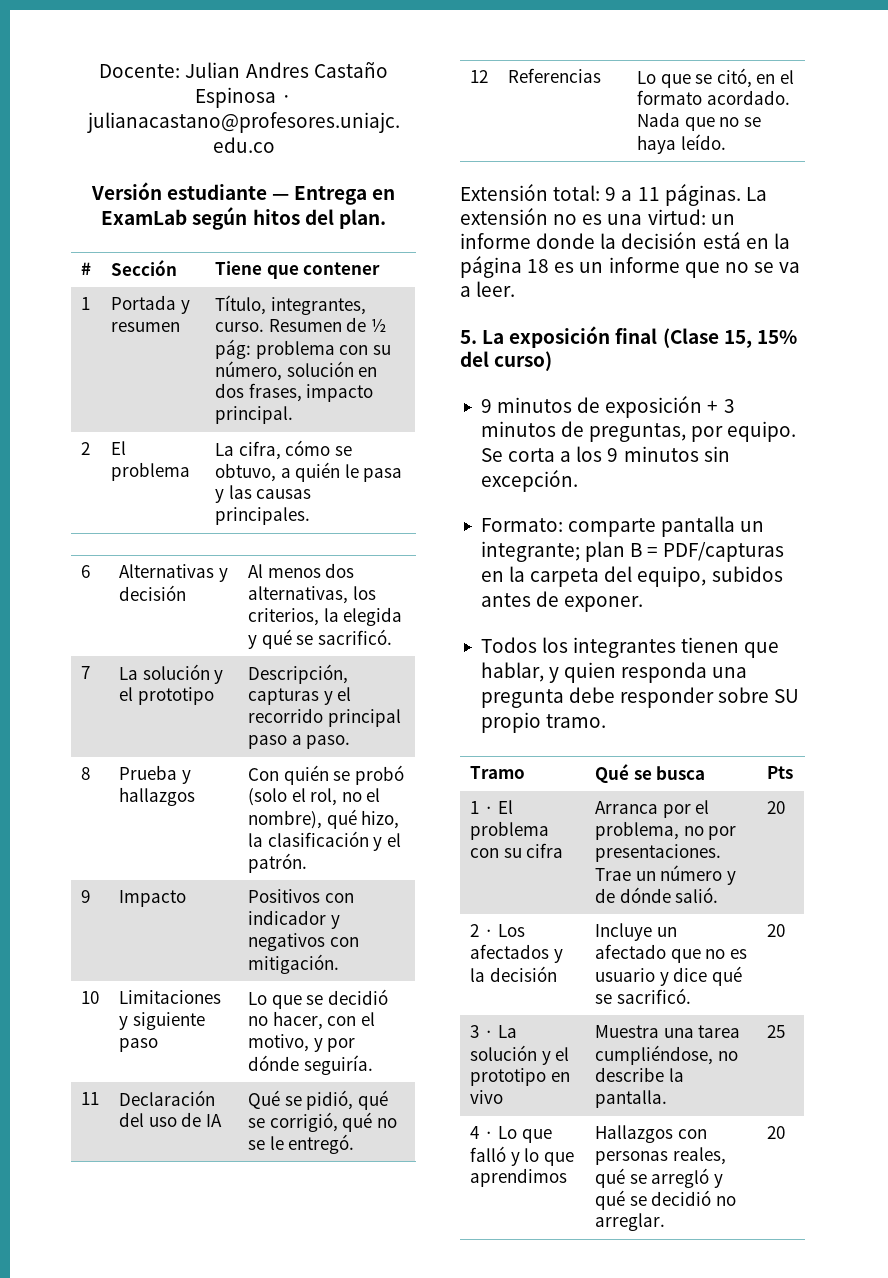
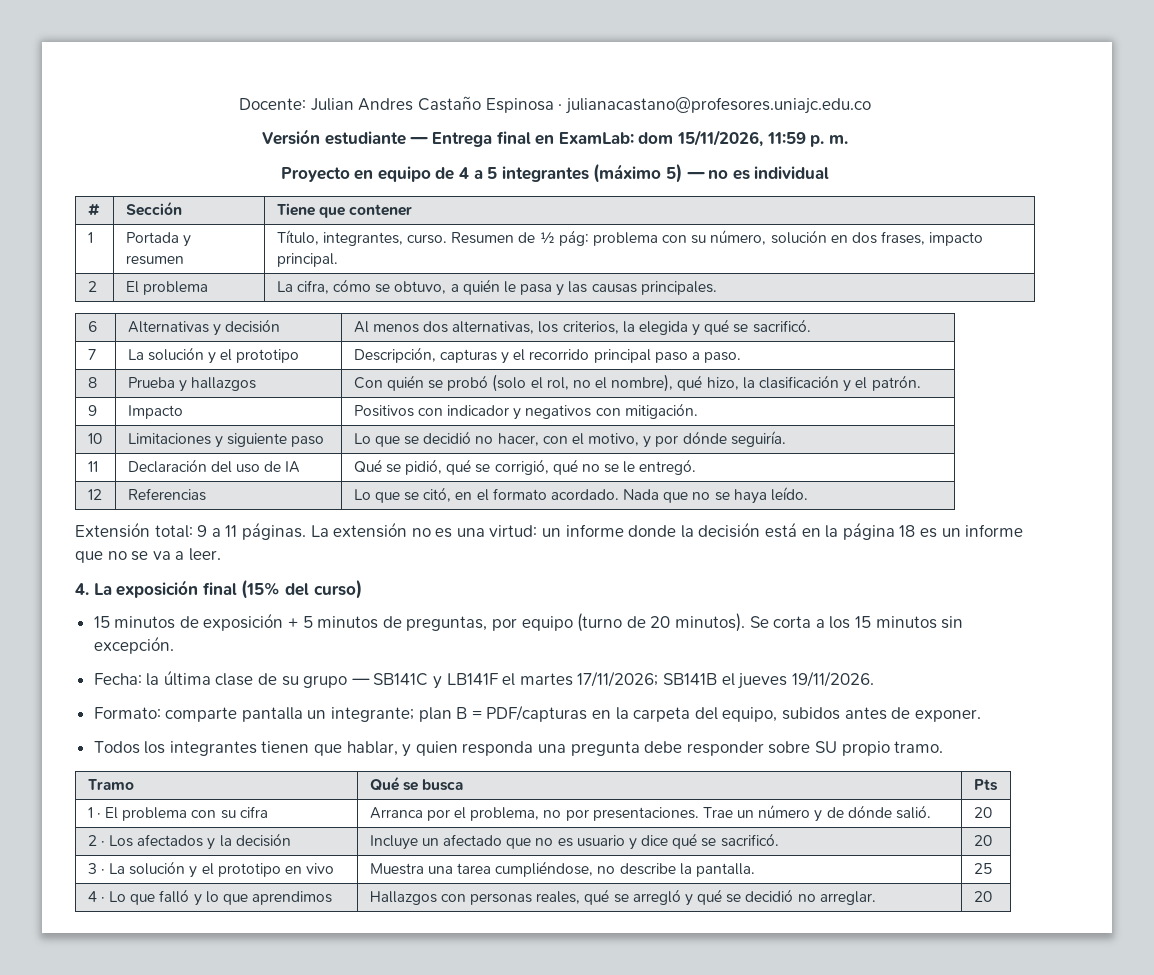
[372,189,396,200] [101,207,386,230] en ExamLab según hitos del plan. -> [496,130,848,147] [280,163,830,183] final en ExamLab: dom 15/11/2026, 11:59 p. m. // Proyecto en equipo de 4 a 5 integrantes (máximo 5) — no es individual
[460,330,477,344] 5. -> [75,583,89,595] 4.
[662,328,797,348] (Clase 15, 15% -> [241,579,281,599] (15%
[480,399,492,413] 9 -> [93,616,110,628] 15
[723,399,735,413] 3 -> [302,616,313,628] 5
[727,421,797,442] equipo. -> [521,613,745,632] equipo (turno de 20 minutos).
[607,448,619,462] 9 -> [854,616,871,628] 15
(578, 481) none -> [93,670,874,689] // Fecha: la última clase de su grupo — SB141C y LB141F el martes 17/11/2026; SB141B el jueves 19/11/2026.

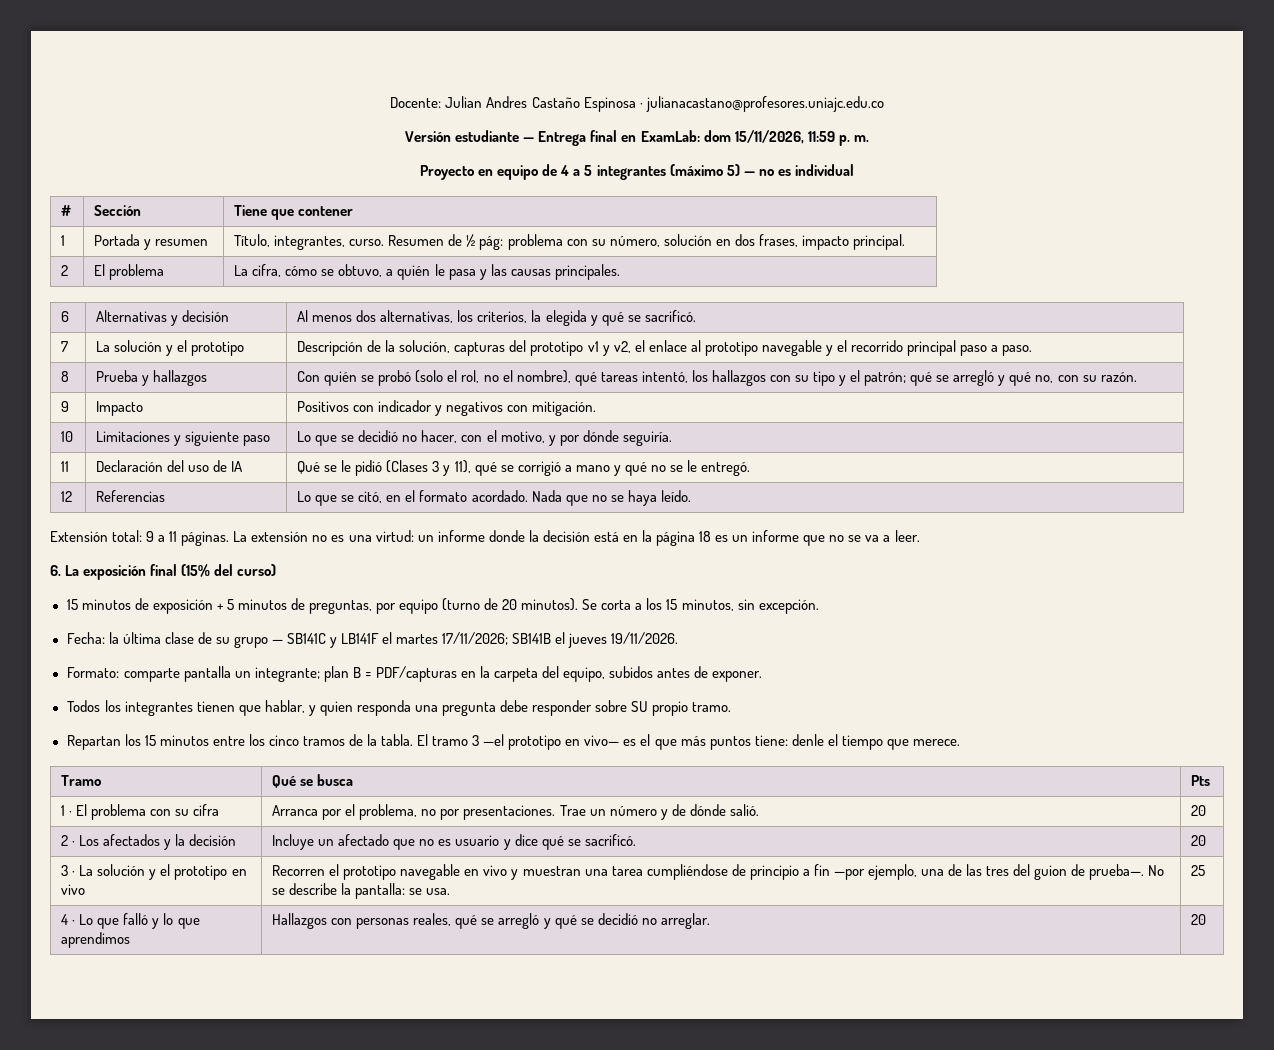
[353,347,497,363] Descripción, capturas -> [297,340,822,356] Descripción de la solución, capturas del prototipo v1 y v2, el enlace al prototipo navegable
[706,375,921,392] hizo, la clasificación y el patrón. -> [600,370,1137,386] tareas intentó, los hallazgos con su tipo y el patrón; qué se arregló y qué no, con su razón.
[404,459,549,475] pidió, qué se corrigió, -> [341,460,621,476] le pidió (Clases 3 y 11), qué se corrigió a mano y
[75,583,89,595] 4. -> [50,565,61,576] 6.
[875,616,937,629] minutos -> [681,599,734,611] minutos,
(944, 747) none -> [66,734,960,750] // Repartan los 15 minutos entre los cinco tramos de la tabla. El tramo 3 —el prototipo en vivo— es el que más puntos tiene: denle el tiempo que merece.
[369,861,755,877] Muestra una tarea cumpliéndose, no describe la pantalla. -> [272,864,1165,880] [272,883,451,899] Recorren el prototipo navegable en vivo y muestran una tarea cumpliéndose de principio a fin —por ejemplo, una de las tres del guion de prueba—. No se describe la pantalla: se usa.

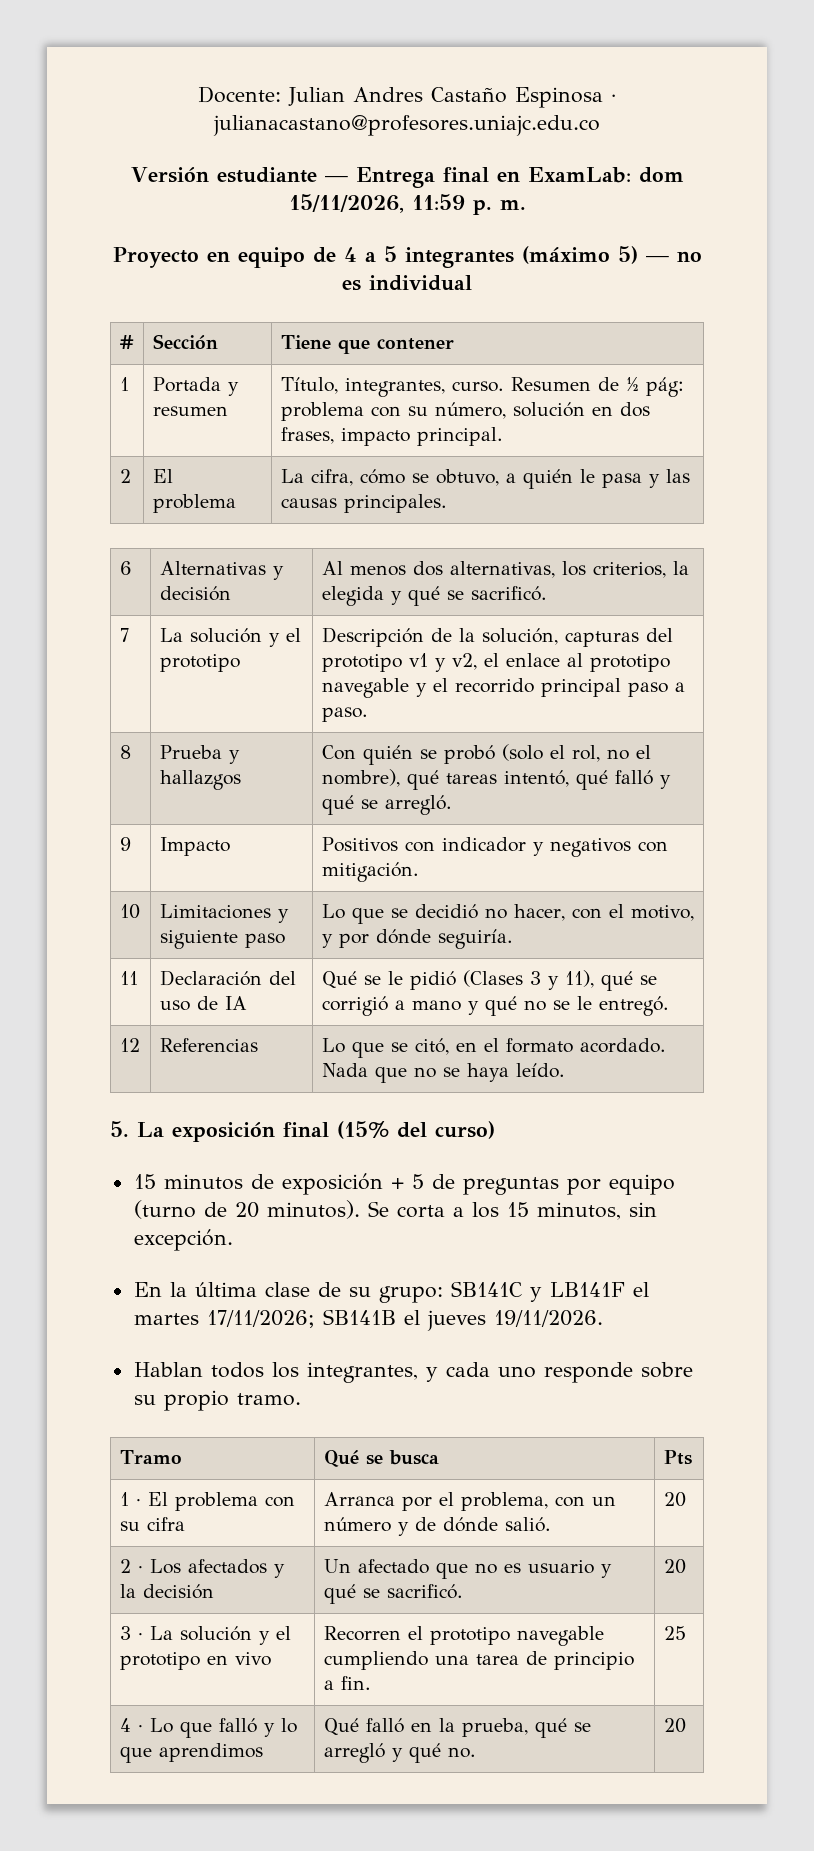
[691,370,1137,386] los hallazgos con su tipo y el patrón; qué se arregló y qué no, con su razón. -> [575,770,671,790] [321,795,452,815] qué falló y qué se arregló.
[50,530,920,546] [50,565,61,576] Extensión total: 9 a 11 páginas. La extensión no es una virtud: un informe donde la decisión está en la página 18 es un informe que no se va a leer. // 6. -> [110,1121,129,1137] 5.
[237,598,372,614] minutos de preguntas, -> [431,1174,559,1195] de preguntas
[66,632,105,644] Fecha: -> [133,1282,162,1297] En
[233,636,283,648] grupo — -> [378,1286,443,1303] grupo:
[66,666,763,682] [66,700,732,716] [66,734,960,750] Formato: comparte pantalla un integrante; plan B = PDF/capturas en la carpeta del equipo, subidos antes de exponer. // Todos los integrantes tienen que hablar, y quien responda una pregunta debe responder sobre SU propio tramo. // Repartan los 15 minutos entre los cinco tramos de la tabla. El tramo 3 —el prototipo en vivo— es el que más puntos tiene: denle el tiempo que merece. -> [133,1362,693,1383] [133,1390,301,1411] Hablan todos los integrantes, y cada uno responde sobre su propio tramo.
[421,805,586,820] no por presentaciones. Trae -> [554,1496,585,1507] con
[272,834,335,850] Incluye un -> [323,1559,351,1573] Un
[514,834,538,846] dice -> (612, 1571) none
[464,865,581,880] en vivo y muestran -> [323,1651,428,1670] cumpliendo
[646,864,728,880] cumpliéndose -> (519, 1659) none
[813,864,1165,880] [272,883,451,899] fin —por ejemplo, una de las tres del guion de prueba—. No se describe la pantalla: se usa. -> [340,1676,371,1690] fin.
[272,913,710,929] Hallazgos con personas reales, qué se arregló y qué se decidió no arreglar. -> [323,1718,591,1738] [323,1743,476,1763] Qué falló en la prueba, qué se arregló y qué no.

